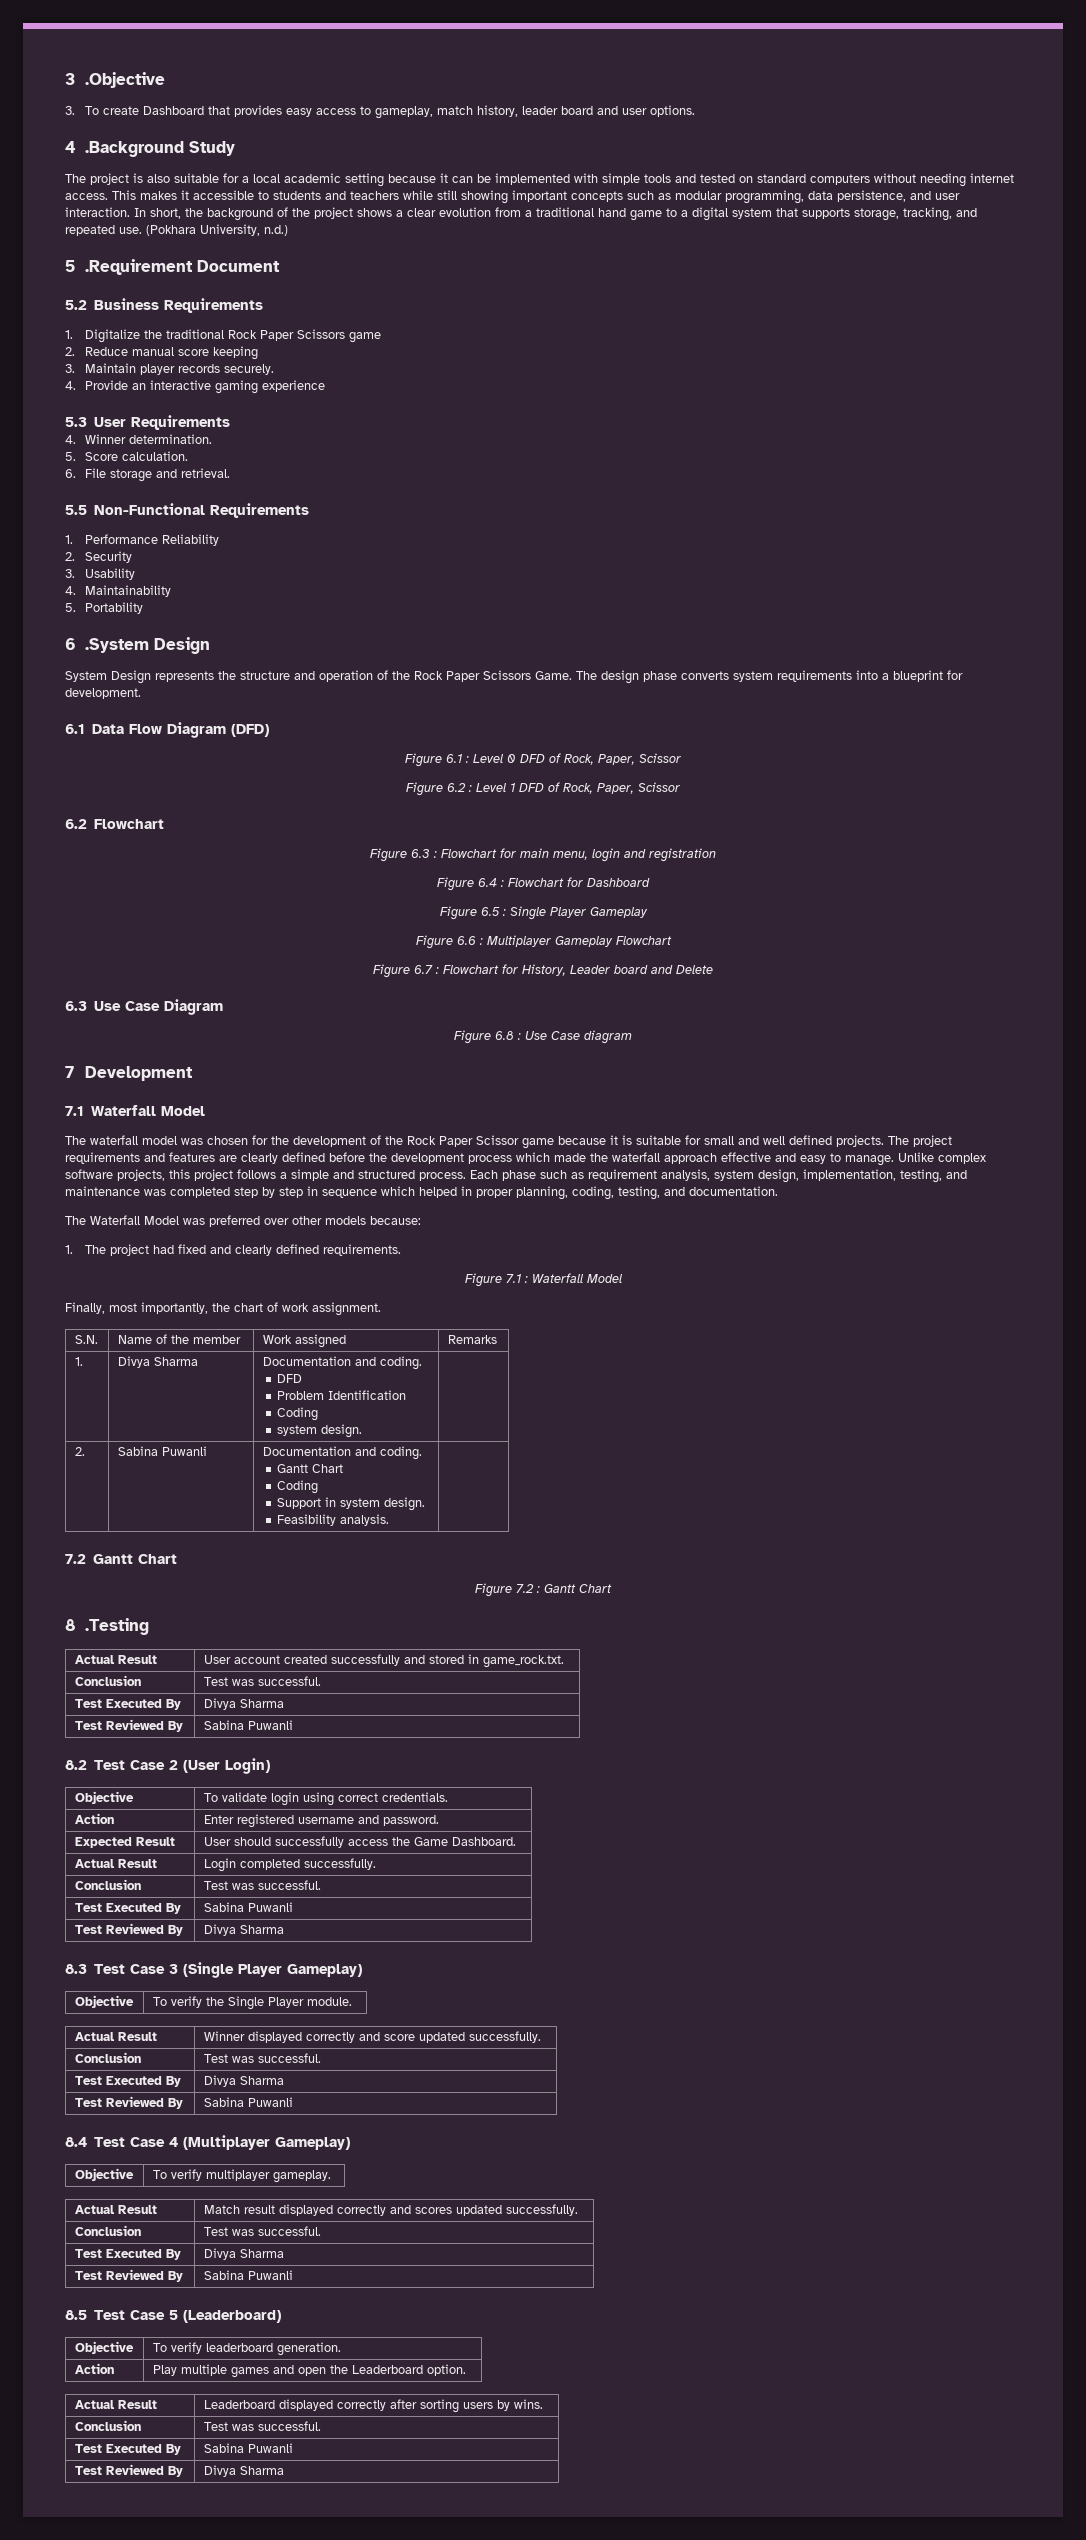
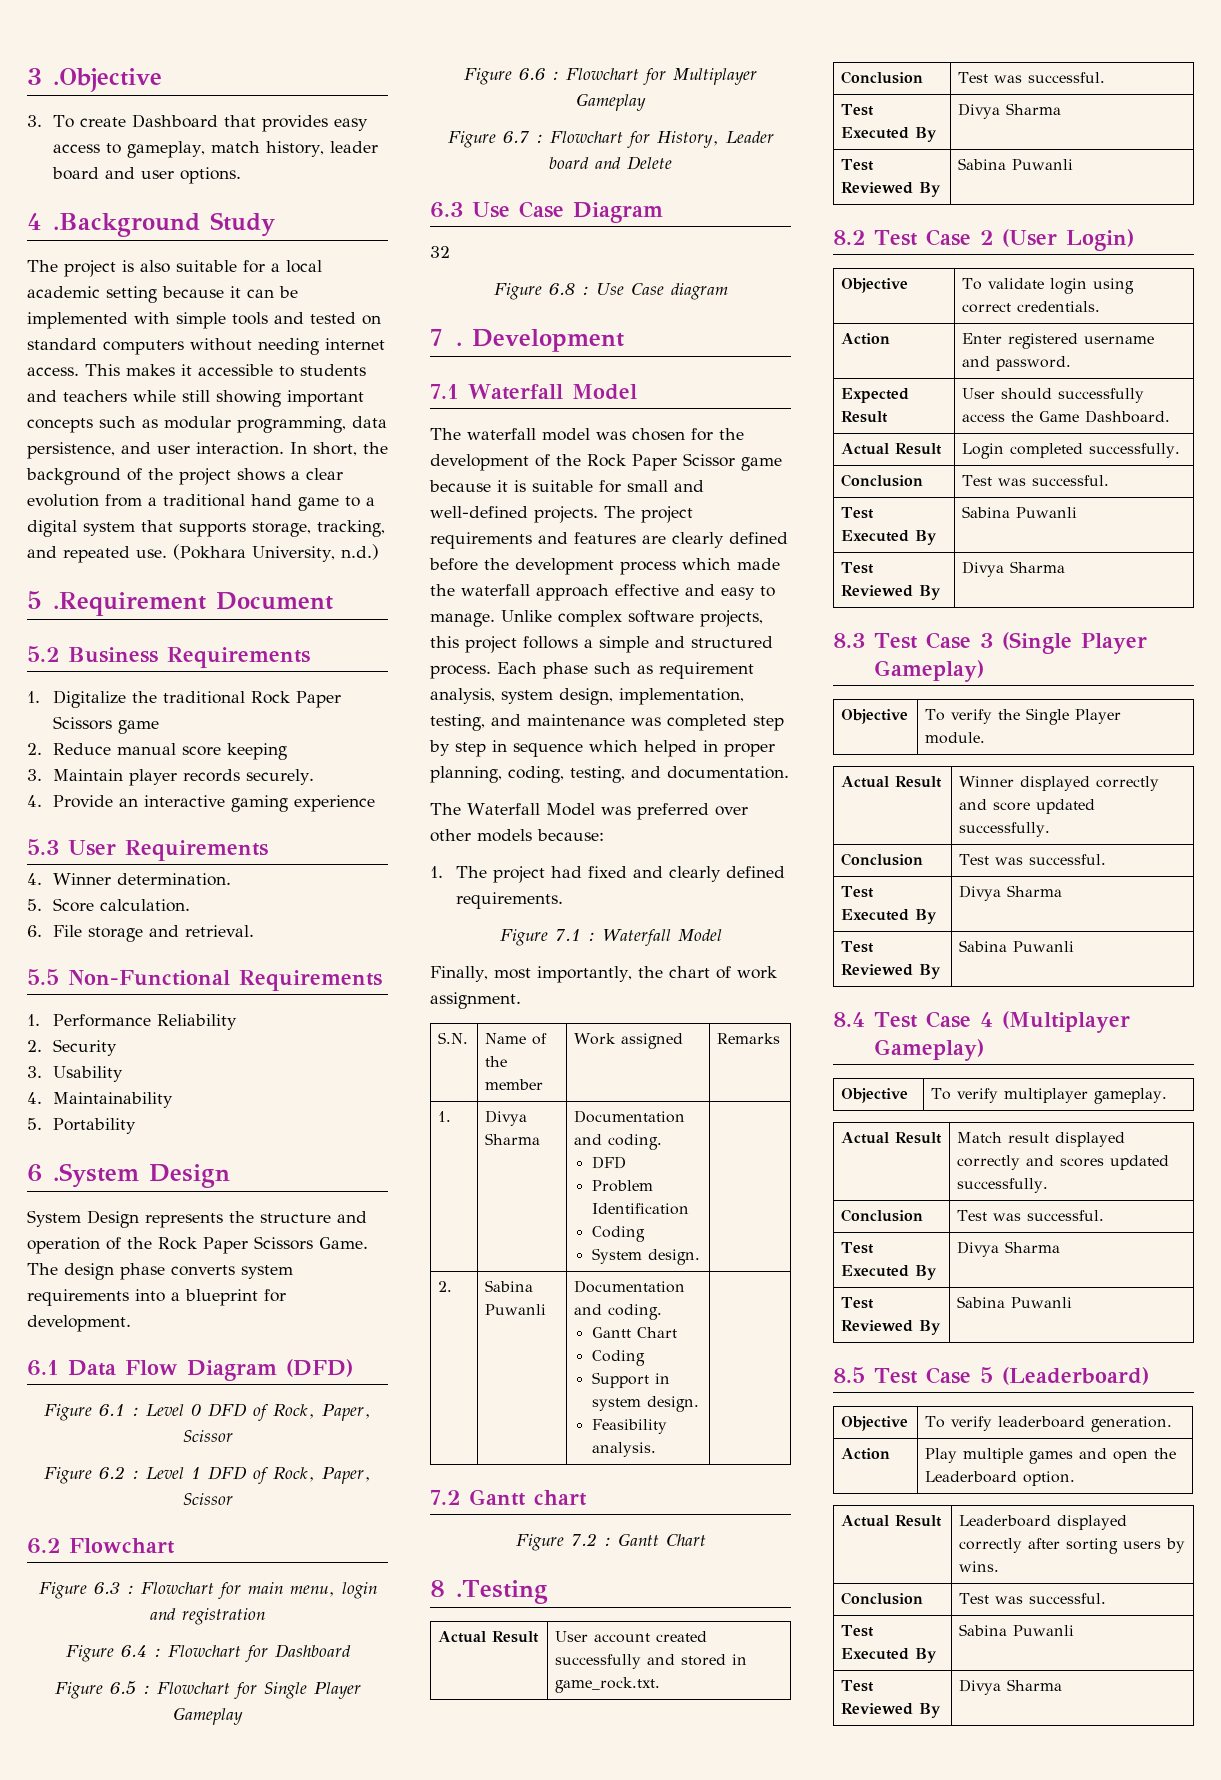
(506, 912) none -> [156,1682,257,1699] Flowchart for
(483, 941) none -> [566,68,666,85] Flowchart for
[615,936,672,945] Flowchart -> (646, 102) none
(223, 1007) none -> [430,246,450,258] // 32
(74, 1072) none -> [456,342,463,346] .
[763,1135,832,1145] well defined -> [430,506,528,518] well-defined
[277,1425,318,1436] system -> [591,1248,642,1264] System
[137,1554,177,1564] Chart -> [533,1490,587,1506] chart

